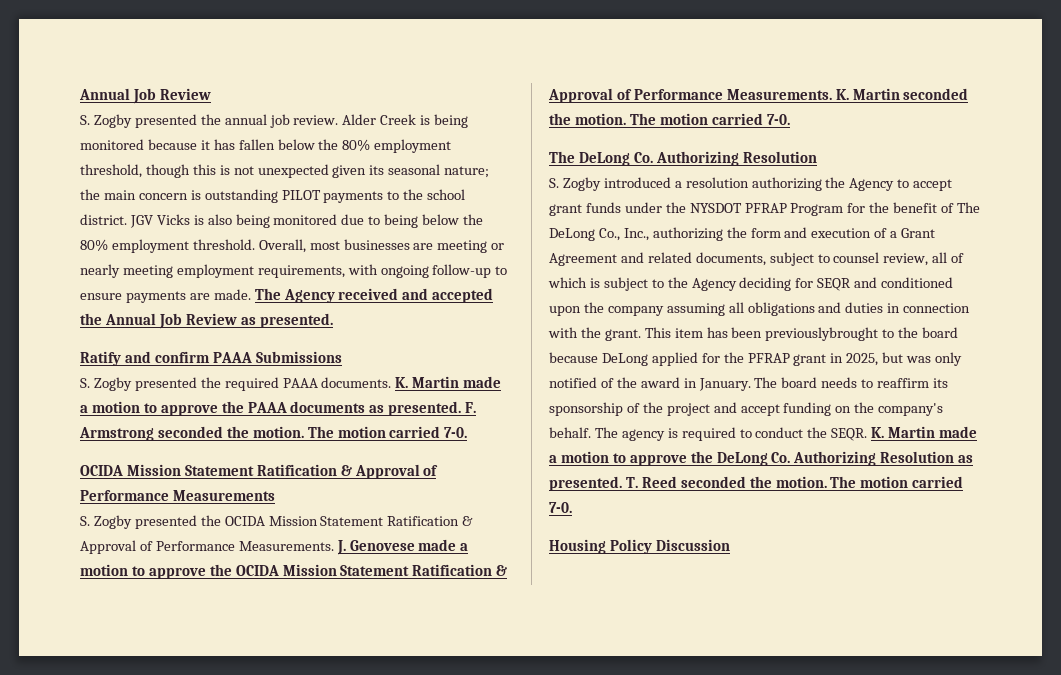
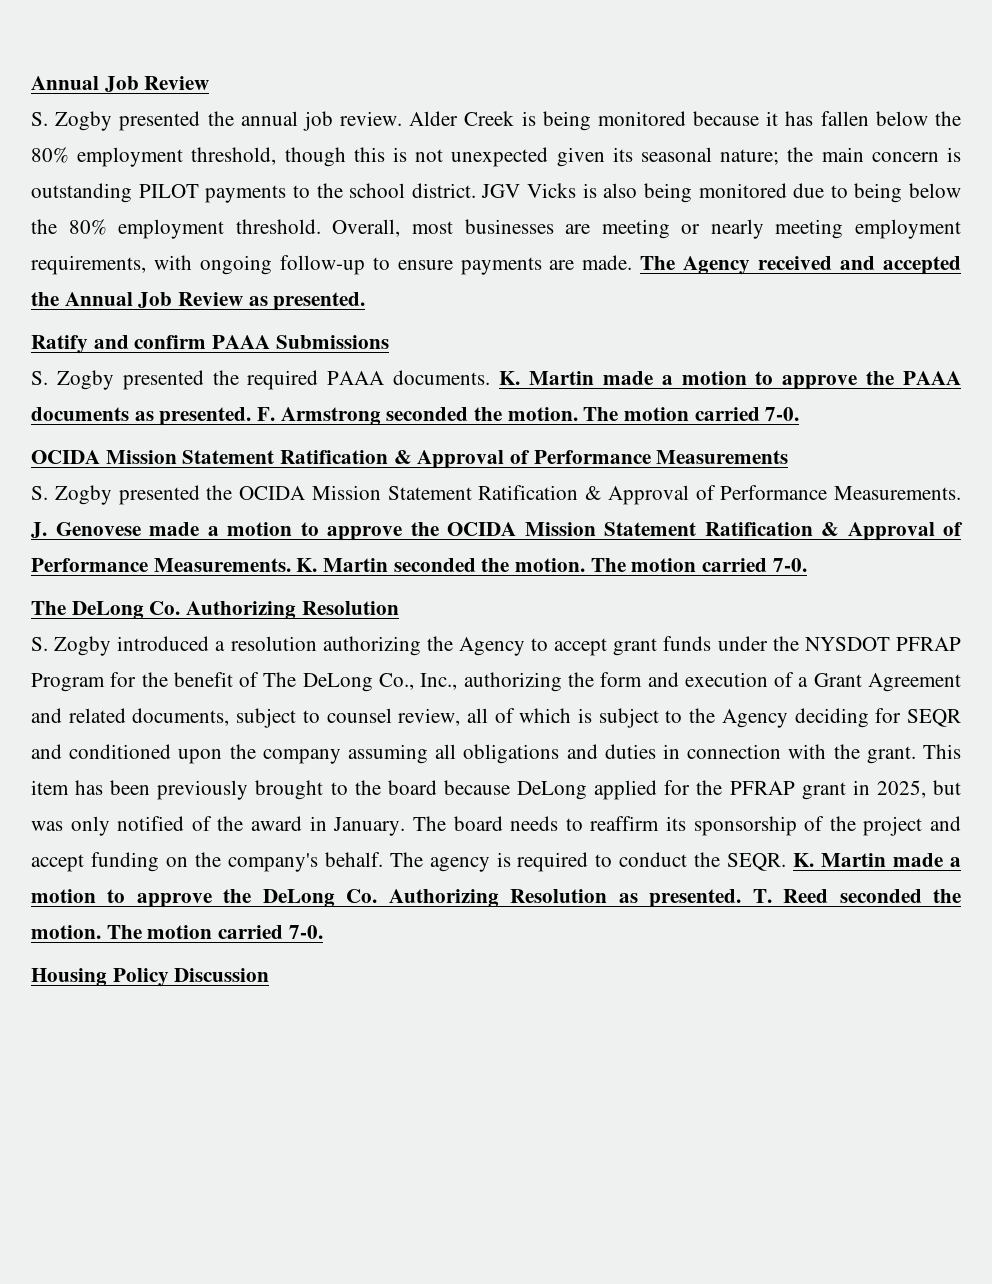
[765,327,879,341] previouslybrought -> [157,780,324,800] previously brought

